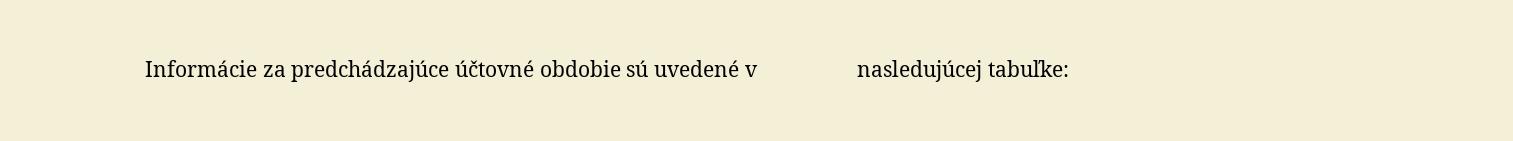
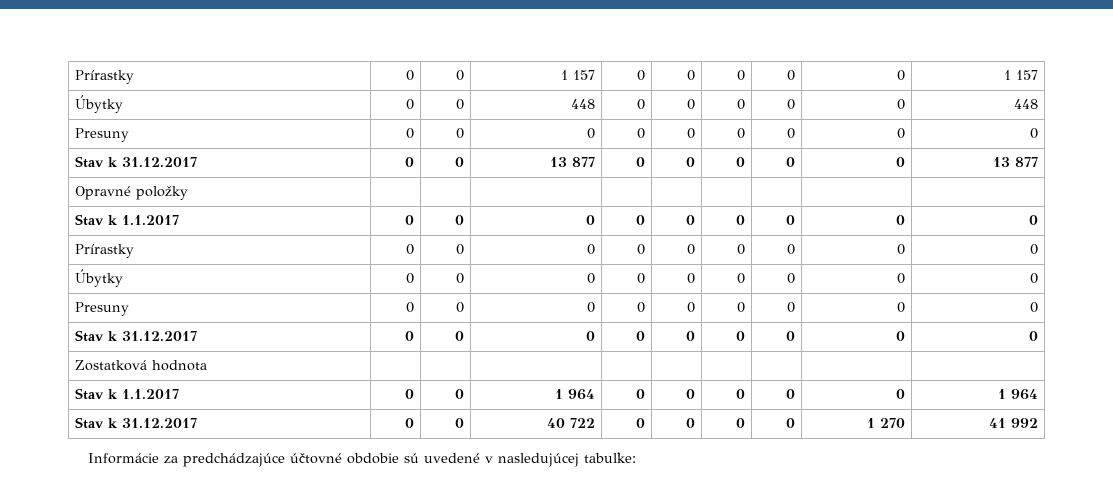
(145, 68) none -> [75,70,135,84] [405,70,414,81] [455,70,464,81] [560,70,595,80] [636,70,645,81] [686,70,695,81] [736,70,745,81] [786,70,795,81] [896,70,905,81] [1003,70,1038,80] [75,95,124,113] [405,99,414,110] [455,99,464,110] [570,99,595,109] [636,99,645,110] [686,99,695,110] [736,99,745,110] [786,99,795,110] [896,99,905,110] [1013,99,1038,109] [75,128,130,142] [405,128,414,139] [455,128,464,139] [586,128,595,139] [636,128,645,139] [686,128,695,139] [736,128,745,139] [786,128,795,139] [896,128,905,139] [1029,128,1038,139] [75,156,198,168] [404,157,414,167] [454,157,464,167] [549,157,595,167] [635,157,645,167] [685,157,695,167] [735,157,745,167] [785,157,795,167] [895,157,905,167] [992,157,1038,167] [75,186,189,200] [75,214,180,226] [404,215,414,225] [454,215,464,225] [585,215,595,225] [635,215,645,225] [685,215,695,225] [735,215,745,225] [785,215,795,225] [895,215,905,225] [1028,215,1038,225] [75,244,135,258] [405,244,414,255] [455,244,464,255] [586,244,595,255] [636,244,645,255] [686,244,695,255] [736,244,745,255] [786,244,795,255] [896,244,905,255] [1029,244,1038,255] [75,269,124,287] [405,273,414,284] [455,273,464,284] [586,273,595,284] [636,273,645,284] [686,273,695,284] [736,273,745,284] [786,273,795,284] [896,273,905,284] [1029,273,1038,284] [75,302,130,316] [405,302,414,313] [455,302,464,313] [586,302,595,313] [636,302,645,313] [686,302,695,313] [736,302,745,313] [786,302,795,313] [896,302,905,313] [1029,302,1038,313] [75,330,198,342] [404,331,414,341] [454,331,464,341] [585,331,595,341] [635,331,645,341] [685,331,695,341] [735,331,745,341] [785,331,795,341] [895,331,905,341] [1028,331,1038,341] [75,360,208,371] [75,388,180,400] [404,389,414,399] [454,389,464,399] [554,389,595,400] [635,389,645,399] [685,389,695,399] [735,389,745,399] [785,389,795,399] [895,389,905,399] [997,389,1038,400] [75,417,198,429] [404,418,414,428] [454,418,464,428] [546,418,595,428] [635,418,645,428] [685,418,695,428] [735,418,745,428] [785,418,795,428] [866,418,905,428] [988,418,1038,428] Prírastky | 0 | 0 | 1 157 | 0 | 0 | 0 | 0 | 0 | 1 157 // Úbytky | 0 | 0 | 448 | 0 | 0 | 0 | 0 | 0 | 448 // Presuny | 0 | 0 | 0 | 0 | 0 | 0 | 0 | 0 | 0 // Stav k 31.12.2017 | 0 | 0 | 13 877 | 0 | 0 | 0 | 0 | 0 | 13 877 // Opravné položky | | | | | | | | | // Stav k 1.1.2017 | 0 | 0 | 0 | 0 | 0 | 0 | 0 | 0 | 0 // Prírastky | 0 | 0 | 0 | 0 | 0 | 0 | 0 | 0 | 0 // Úbytky | 0 | 0 | 0 | 0 | 0 | 0 | 0 | 0 | 0 // Presuny | 0 | 0 | 0 | 0 | 0 | 0 | 0 | 0 | 0 // Stav k 31.12.2017 | 0 | 0 | 0 | 0 | 0 | 0 | 0 | 0 | 0 // Zostatková hodnota | | | | | | | | | // Stav k 1.1.2017 | 0 | 0 | 1 964 | 0 | 0 | 0 | 0 | 0 | 1 964 // Stav k 31.12.2017 | 0 | 0 | 40 722 | 0 | 0 | 0 | 0 | 1 270 | 41 992 //

